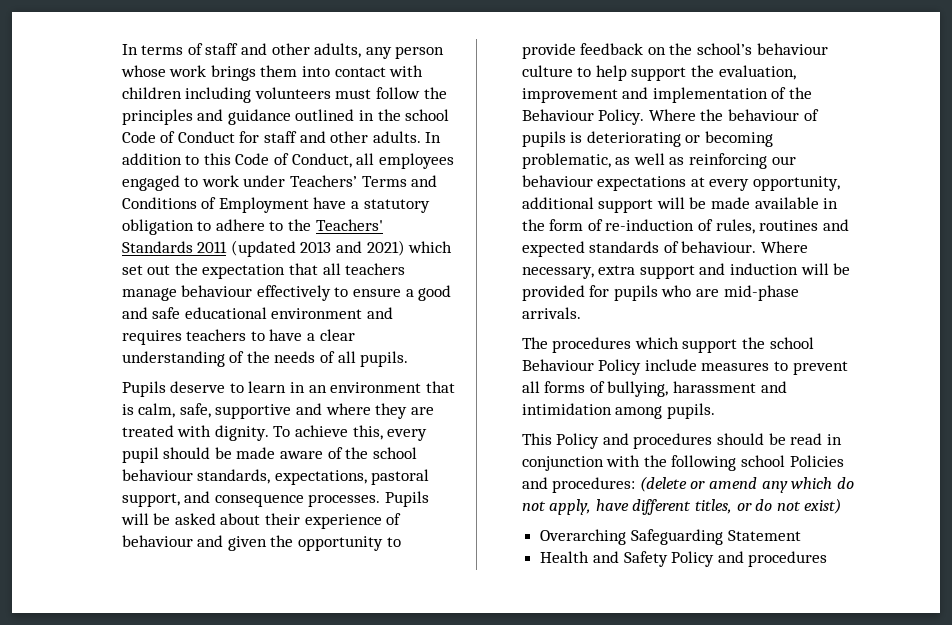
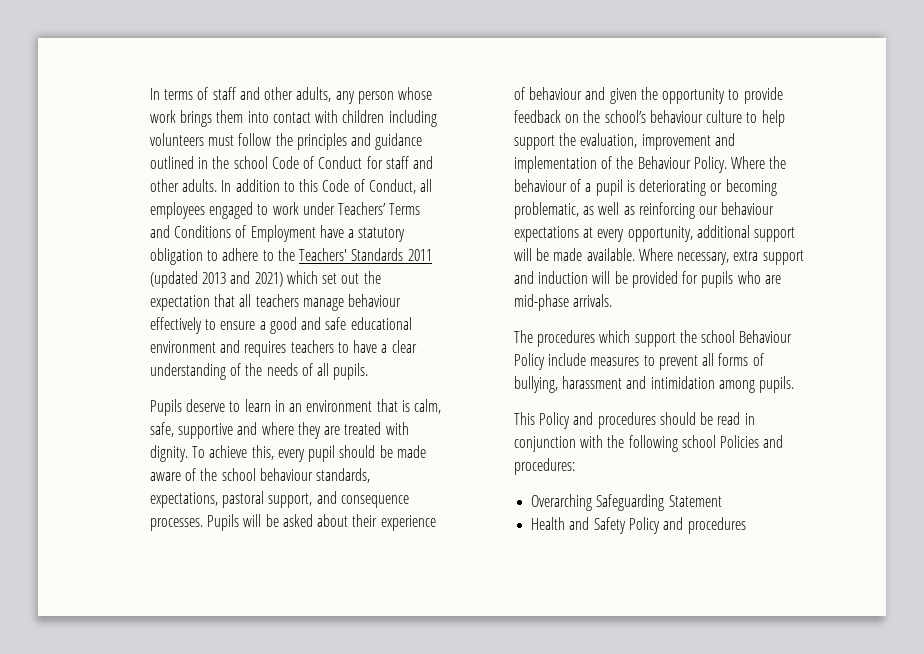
[521,131,566,147] pupils -> [585,179,623,196] a pupil
[754,197,839,209] [521,219,849,234] [521,241,757,257] available in the form of re-induction of rules, routines and expected standards of behaviour. -> [586,248,635,261] available.
[639,476,854,493] [521,498,842,515] (delete or amend any which do not apply, have different titles, or do not exist) -> (575, 466) none

